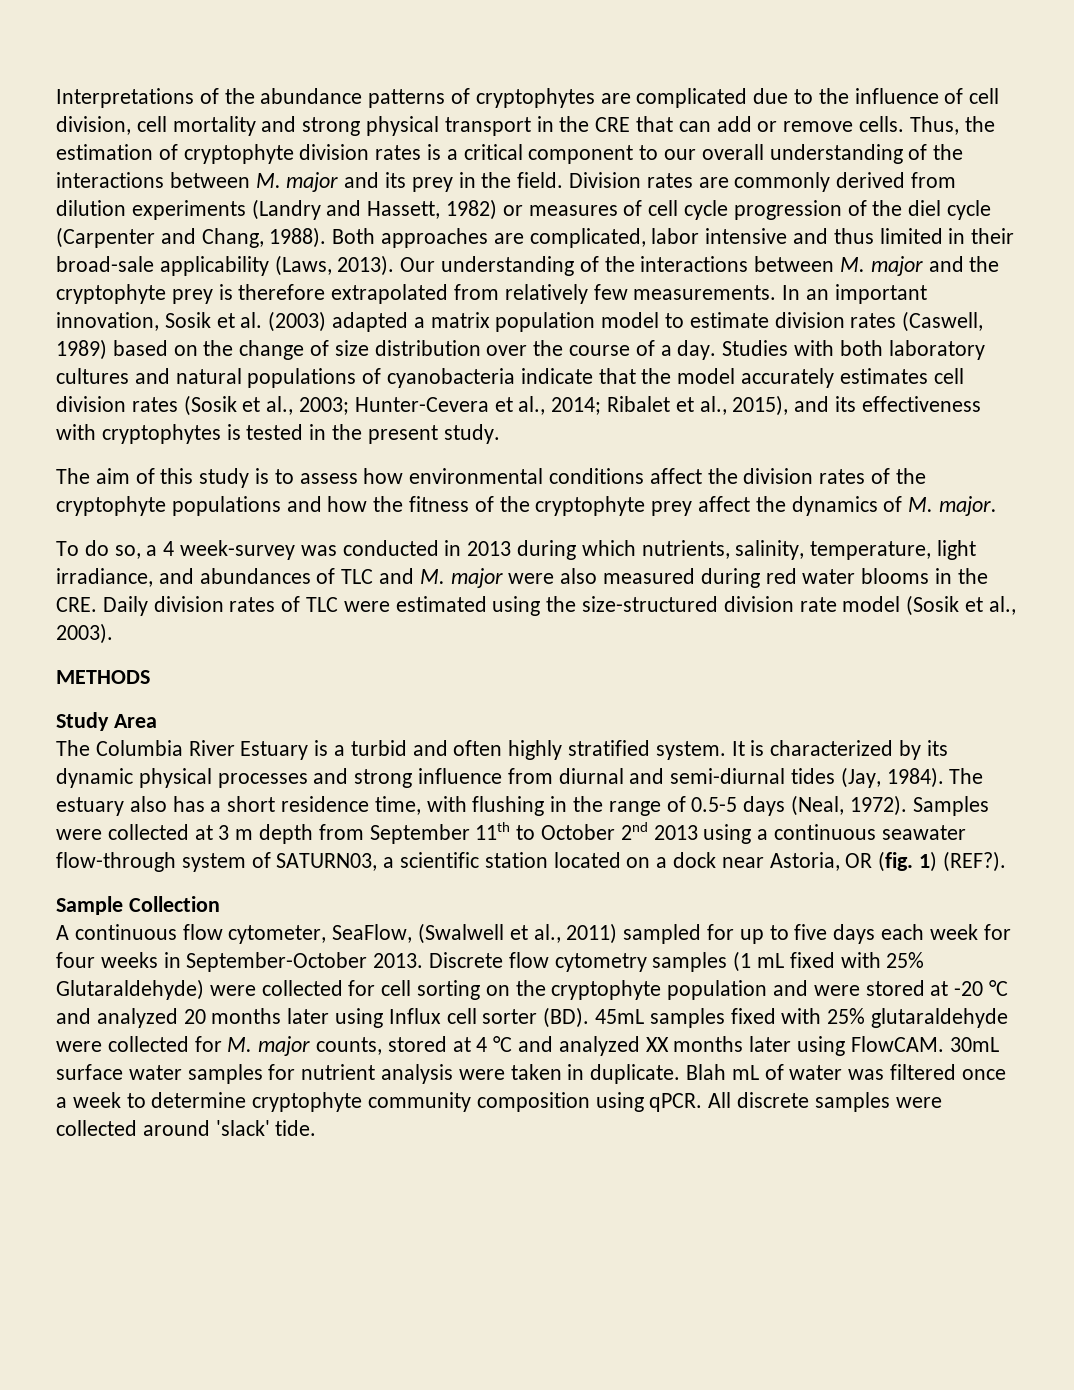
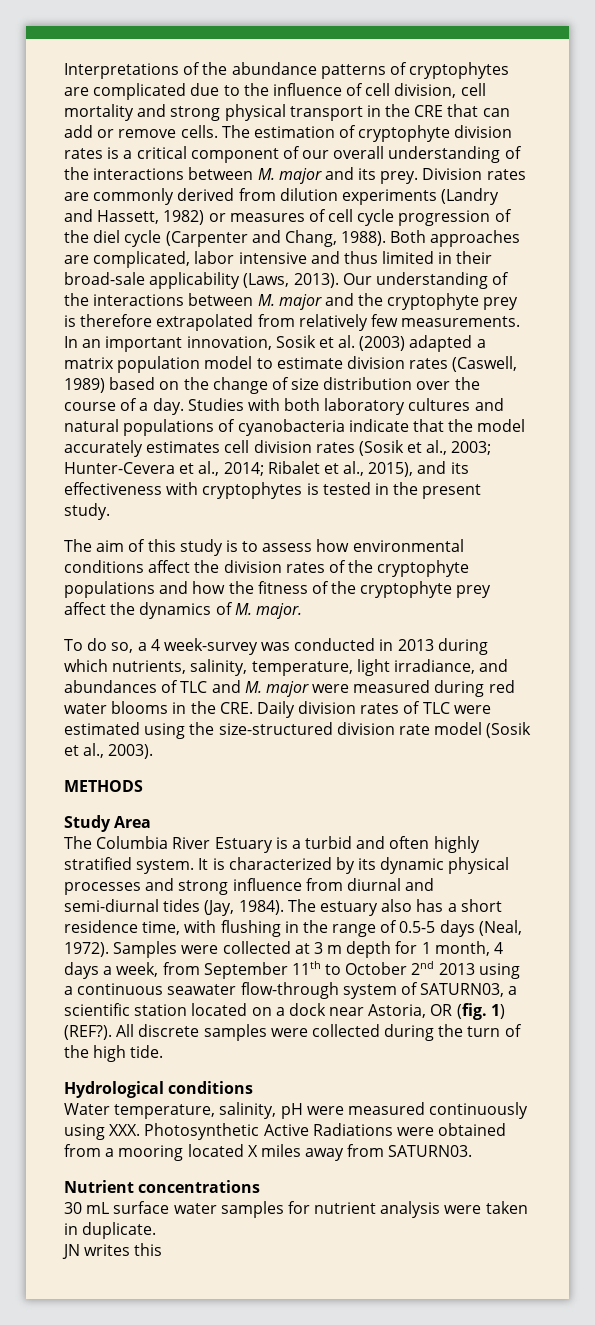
[909,116,995,135] Thus, the -> [221,125,250,138] The
[639,145,659,160] to -> [282,146,300,159] of
[411,172,564,192] prey in the field. -> [380,171,419,184] prey.
[560,568,598,584] also -> (350, 688) none
(314, 834) none -> [395,941,504,956] [64,962,159,979] for 1 month, 4 days a week,
[56,896,220,915] [56,923,1011,944] [56,951,925,972] [56,979,1009,1000] [56,1007,1009,1028] [56,1036,999,1056] // Sample Collection // A continuous flow cytometer, SeaFlow, (Swalwell et al., 2011) sampled for up to five days each week for four weeks in September-October 2013. Discrete flow cytometry samples (1 mL fixed with 25% Glutaraldehyde) were collected for cell sorting on the cryptophyte population and were stored at -20 °C and analyzed 20 months later using Influx cell sorter (BD). 45mL samples fixed with 25% glutaraldehyde were collected for M. major counts, stored at 4 °C and analyzed XX months later using FlowCAM. 30mL -> [116,1024,522,1041] [64,1045,164,1062] [64,1081,254,1098] [64,1102,529,1119] [64,1123,507,1140] [64,1144,473,1161] [64,1180,261,1193] [64,1202,110,1214] All discrete samples were collected during the turn of the high tide. // Hydrological conditions // Water temperature, salinity, pH were measured continuously using XXX. Photosynthetic Active Radiations were obtained from a mooring located X miles away from SATURN03. // Nutrient concentrations // 30 mL
[686,1064,1006,1080] [56,1092,942,1112] [56,1120,317,1136] Blah mL of water was filtered once a week to determine cryptophyte community composition using qPCR. All discrete samples were collected around 'slack' tide. -> [62,1243,163,1259] // JN writes this

